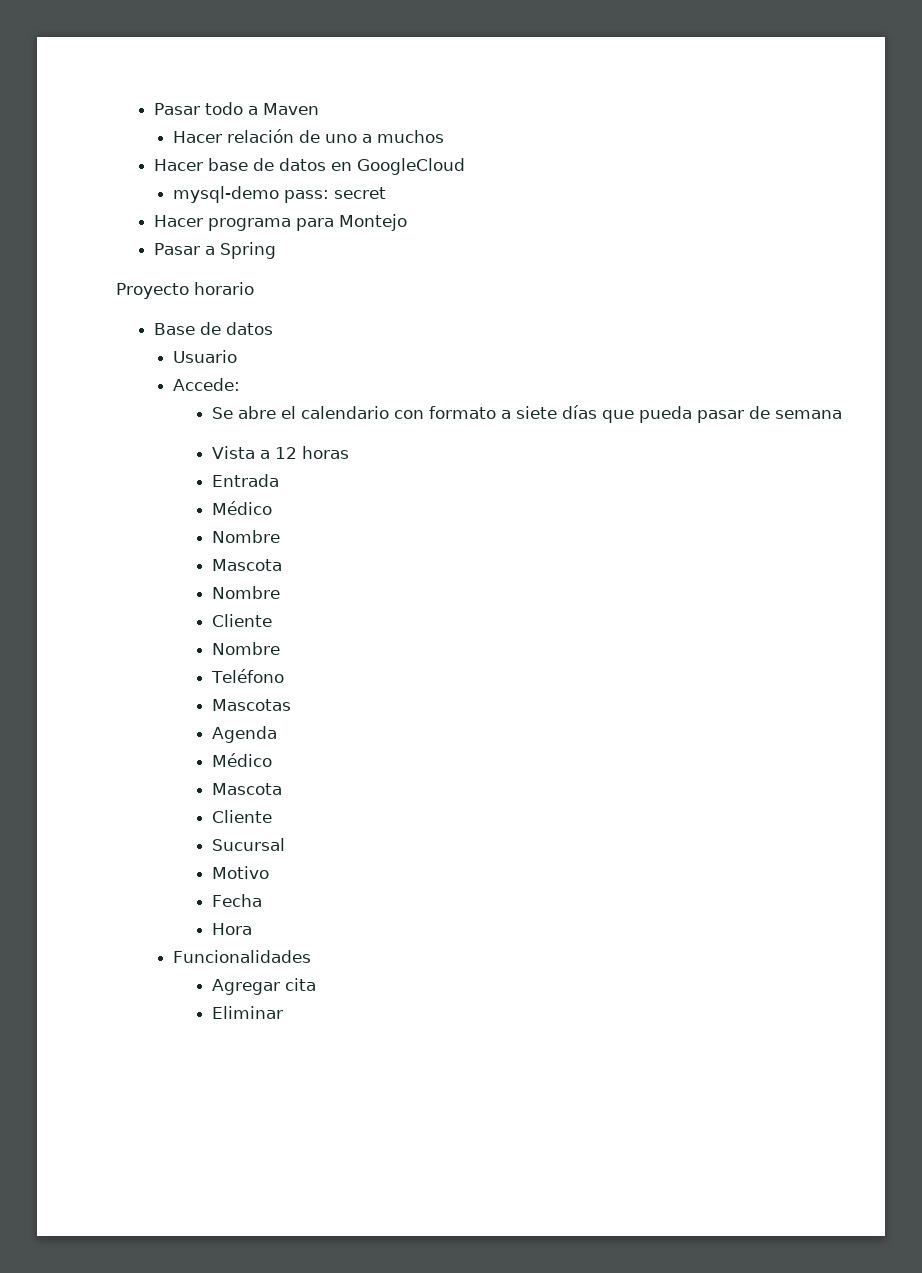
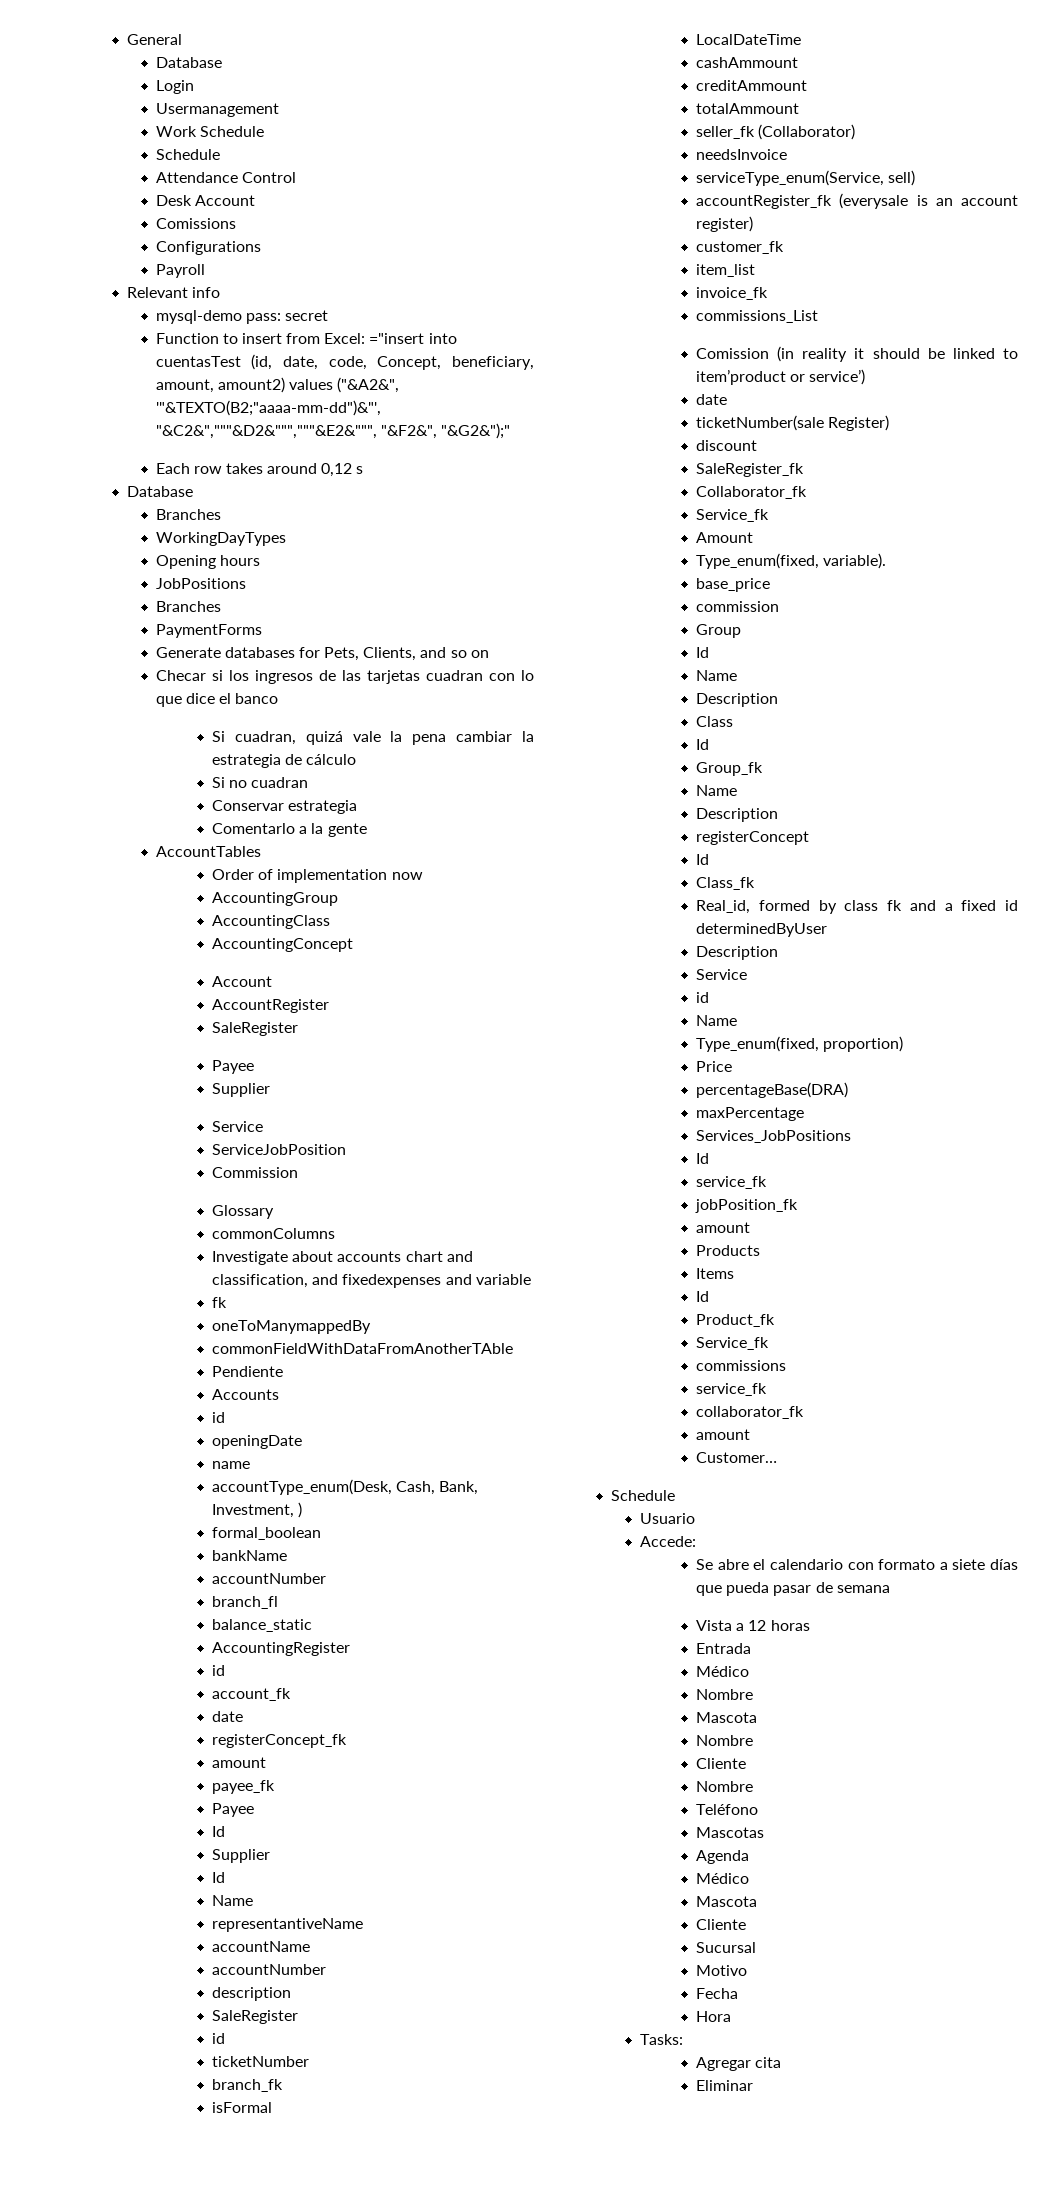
[153,102,319,115] [173,129,445,143] [153,158,465,175] [173,186,387,203] [153,214,407,231] [153,242,276,259] [116,282,254,299] [153,322,273,335] Pasar todo a Maven // Hacer relación de uno a muchos // Hacer base de datos en GoogleCloud // mysql-demo pass: secret // Hacer programa para Montejo // Pasar a Spring // Proyecto horario // Base de datos -> [127,34,183,45] [155,57,222,68] [155,80,194,94] [155,103,279,117] [155,126,264,137] [155,149,220,160] [155,172,296,183] [155,195,255,206] [155,218,236,229] [155,241,261,255] [155,264,205,278] [127,287,221,298] [155,310,328,324] [155,333,457,344] [155,354,534,370] [155,377,400,393] [155,400,381,416] [155,423,510,439] [155,463,364,477] [127,486,194,497] [155,509,221,520] [155,532,286,546] [155,555,260,569] [155,578,246,589] [155,601,221,612] [155,624,262,638] [155,647,489,661] [155,670,534,684] [155,693,279,707] [212,731,534,745] [212,754,357,768] [212,777,309,788] [212,800,358,814] [212,823,367,837] [155,846,261,857] [212,869,423,883] [212,892,339,906] [212,915,331,929] [212,938,354,952] [212,976,273,987] [212,999,330,1013] [212,1022,299,1036] [212,1060,255,1074] [212,1083,271,1097] [212,1121,264,1132] [212,1144,347,1155] [212,1167,299,1178] [212,1205,275,1219] [212,1228,336,1239] [212,1251,473,1265] [212,1274,531,1288] [212,1297,228,1308] [212,1320,372,1334] [212,1343,514,1354] [212,1366,284,1377] [212,1389,280,1400] [212,1412,226,1423] [212,1435,303,1449] [212,1461,251,1469] [212,1479,479,1495] [212,1502,303,1518] [212,1527,322,1540] [212,1550,288,1561] [212,1573,327,1584] [212,1596,279,1609] [212,1619,313,1632] [212,1642,351,1656] [212,1665,226,1676] [212,1688,292,1701] [212,1711,244,1722] [212,1734,348,1748] [212,1757,267,1768] [212,1780,276,1794] [212,1803,255,1817] [212,1826,226,1837] [212,1849,271,1863] [212,1872,226,1883] [212,1895,254,1906] [212,1918,364,1932] [212,1941,311,1952] [212,1964,327,1975] [212,1987,292,2001] [212,2010,299,2024] [212,2033,226,2044] [212,2056,310,2067] [212,2079,284,2092] [212,2102,273,2113] [696,34,802,45] [696,57,799,68] [696,80,808,91] [696,103,800,114] [696,124,856,140] [696,149,788,160] [696,170,916,186] [696,193,1018,209] [696,216,754,232] [696,241,785,254] [696,264,756,277] [696,287,769,300] [696,310,819,323] [696,346,1018,362] [696,369,866,385] [696,394,728,405] [696,415,890,431] [696,440,758,451] [696,463,805,477] [696,486,808,499] [696,509,770,522] [696,532,754,543] [696,553,887,569] [696,578,771,592] [696,601,780,612] [696,624,742,638] [696,647,710,658] [696,670,738,681] [696,693,779,707] [696,716,734,727] [696,739,710,750] [696,762,764,776] [696,785,738,796] [696,808,779,822] [696,831,810,845] [696,854,710,865] [696,877,756,890] [696,900,1018,914] [696,923,828,937] [696,946,779,960] [696,969,748,980] [696,992,710,1003] [696,1015,738,1026] [696,1036,904,1052] [696,1061,733,1072] [696,1082,849,1098] [696,1107,805,1121] [696,1130,852,1143] [696,1153,710,1164] [696,1176,768,1189] [695,1199,799,1213] [696,1222,751,1233] [696,1245,761,1256] [696,1268,735,1279] [696,1291,710,1302] [696,1314,776,1327] [696,1337,770,1350] [696,1360,787,1371] [696,1383,768,1396] [696,1406,805,1419] [696,1429,751,1440] [696,1452,778,1463] [611,1490,676,1501] General // Database // Login // Usermanagement // Work Schedule // Schedule // Attendance Control // Desk Account // Comissions // Configurations // Payroll // Relevant info // mysql-demo pass: secret // Function to insert from Excel: ="insert into cuentasTest (id, date, code, Concept, beneficiary, amount, amount2) values ("&A2&", '"&TEXTO(B2;"aaaa-mm-dd")&"', "&C2&","""&D2&""","""&E2&""", "&F2&", "&G2&");" // Each row takes around 0,12 s // Database // Branches // WorkingDayTypes // Opening hours // JobPositions // Branches // PaymentForms // Generate databases for Pets, Clients, and so on // Checar si los ingresos de las tarjetas cuadran con lo que dice el banco // Si cuadran, quizá vale la pena cambiar la estrategia de cálculo // Si no cuadran // Conservar estrategia // Comentarlo a la gente // AccountTables // Order of implementation now // AccountingGroup // AccountingClass // AccountingConcept // Account // AccountRegister // SaleRegister // Payee // Supplier // Service // ServiceJobPosition // Commission // Glossary // commonColumns // Investigate about accounts chart and classification, and fixedexpenses and variable // fk // oneToManymappedBy // commonFieldWithDataFromAnotherTAble // Pendiente // Accounts // id // openingDate // name // accountType_enum(Desk, Cash, Bank, Investment, ) // formal_boolean // bankName // accountNumber // branch_fl // balance_static // AccountingRegister // id // account_fk // date // registerConcept_fk // amount // payee_fk // Payee // Id // Supplier // Id // Name // representantiveName // accountName // accountNumber // description // SaleRegister // id // ticketNumber // branch_fk // isFormal // LocalDateTime // cashAmmount // creditAmmount // totalAmmount // seller_fk (Collaborator) // needsInvoice // serviceType_enum(Service, sell) // accountRegister_fk (everysale is an account register) // customer_fk // item_list // invoice_fk // commissions_List // Comission (in reality it should be linked to item’product or service’) // date // ticketNumber(sale Register) // discount // SaleRegister_fk // Collaborator_fk // Service_fk // Amount // Type_enum(fixed, variable). // base_price // commission // Group // Id // Name // Description // Class // Id // Group_fk // Name // Description // registerConcept // Id // Class_fk // Real_id, formed by class fk and a fixed id determinedByUser // Description // Service // id // Name // Type_enum(fixed, proportion) // Price // percentageBase(DRA) // maxPercentage // Services_JobPositions // Id // service_fk // jobPosition_fk // amount // Products // Items // Id // Product_fk // Service_fk // commissions // service_fk // collaborator_fk // amount // Customer… // Schedule
[173,950,312,963] Funcionalidades -> [639,2034,683,2045] Tasks:

